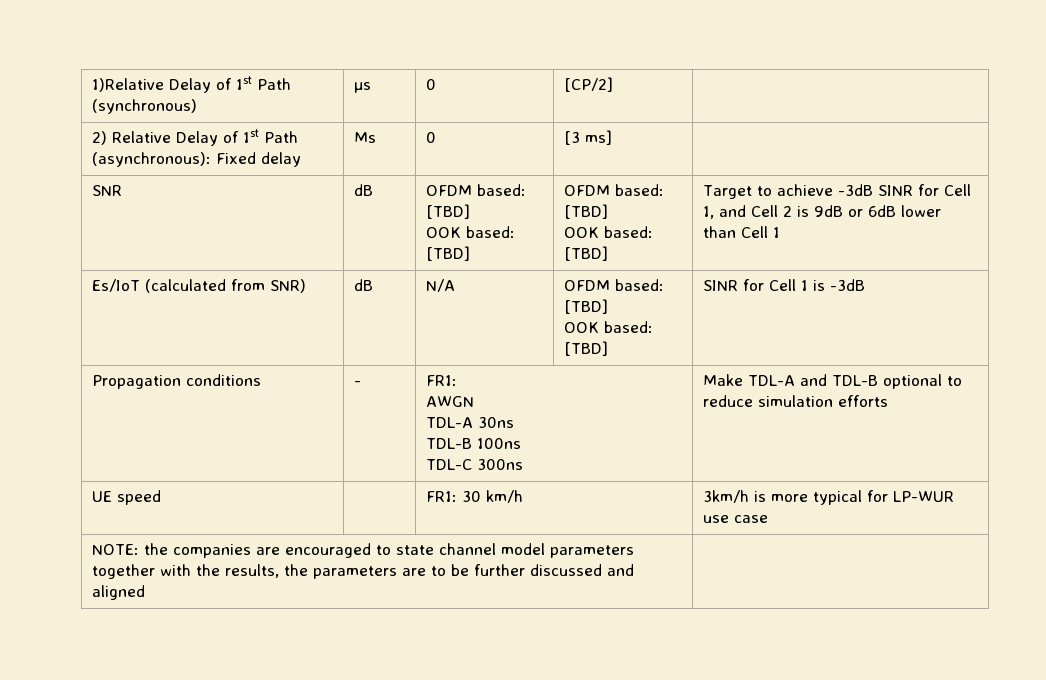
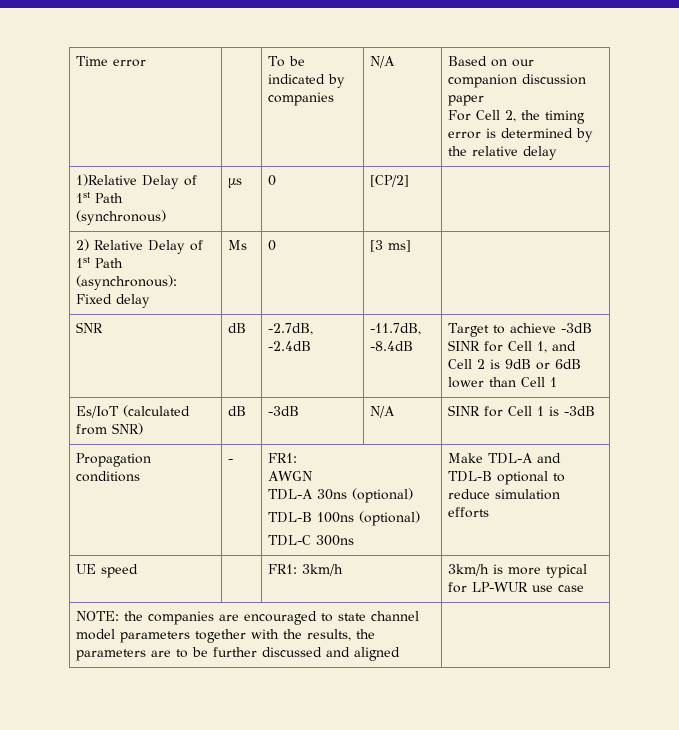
(92, 85) none -> [75,56,146,67] [267,56,305,67] [267,74,345,88] [267,92,334,106] [369,56,395,68] [447,56,534,67] [447,74,586,88] [447,95,484,106] [447,110,585,124] [447,128,593,142] [447,146,557,160] Time error | | To be indicated by companies | N/A | Based on our companion discussion paper // For Cell 2, the timing error is determined by the relative delay //
[426,184,527,196] [426,204,471,219] [426,226,516,238] [426,246,471,261] [564,184,665,196] [564,204,609,219] [564,226,654,238] [564,246,609,261] OFDM based: [TBD] // OOK based: [TBD] | OFDM based: [TBD] // OOK based: [TBD] -> [267,323,313,335] [267,341,311,351] [369,323,421,335] [369,341,413,351] -2.7dB, -2.4dB | -11.7dB, -8.4dB
[426,279,456,292] [564,279,665,291] [564,299,609,314] [564,321,654,333] [564,341,609,356] | N/A | OFDM based: [TBD] // OOK based: [TBD] -> [267,406,299,416] [369,406,395,418] | -3dB | N/A
(515, 422) none -> [351,488,413,503] (optional)
(522, 443) none -> [358,511,420,526] (optional)
[462,490,524,503] 30 km/h -> [301,564,343,576] 3km/h

